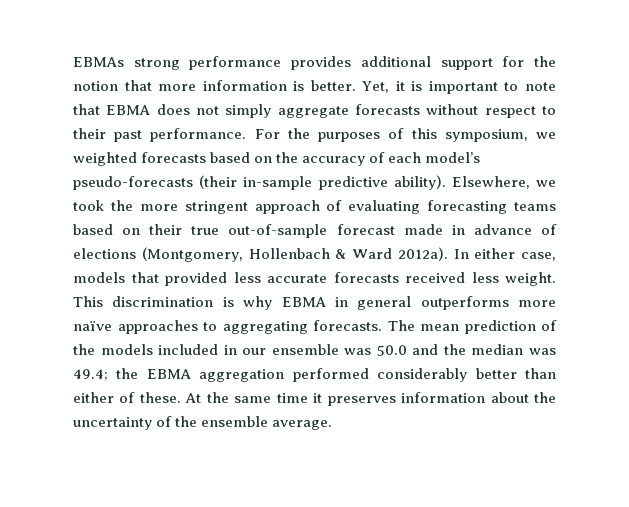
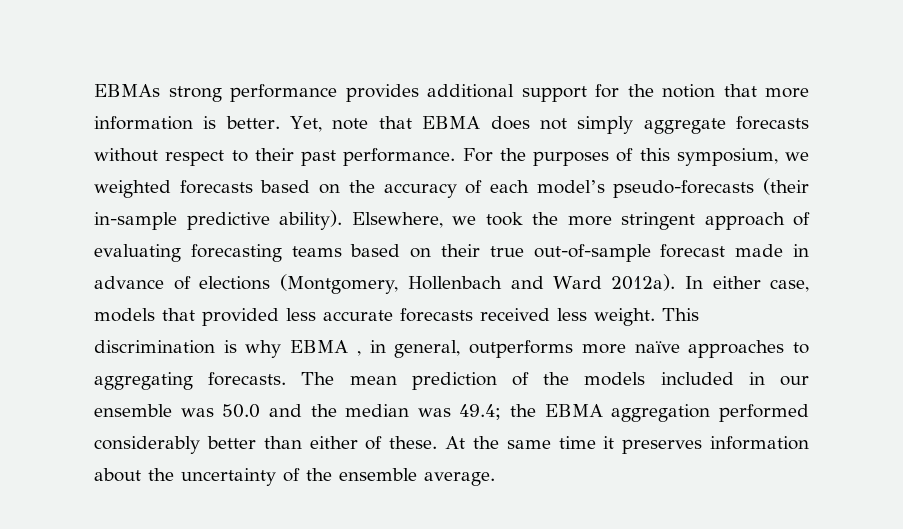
[395,81,519,94] it is important to -> (323, 124) none
[335,249,347,259] & -> [510,276,544,289] and
[334,296,412,310] in general -> [356,340,461,358] , in general,

